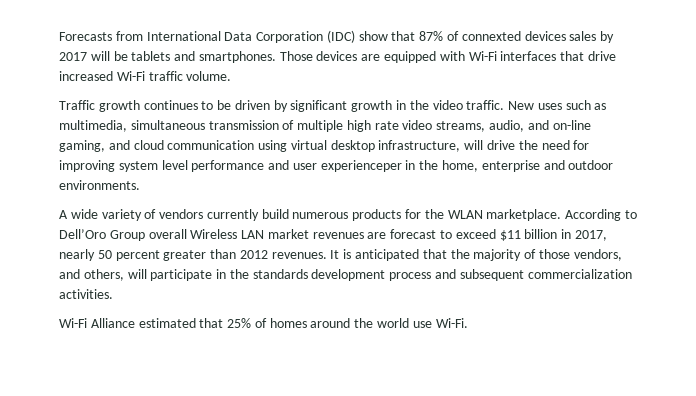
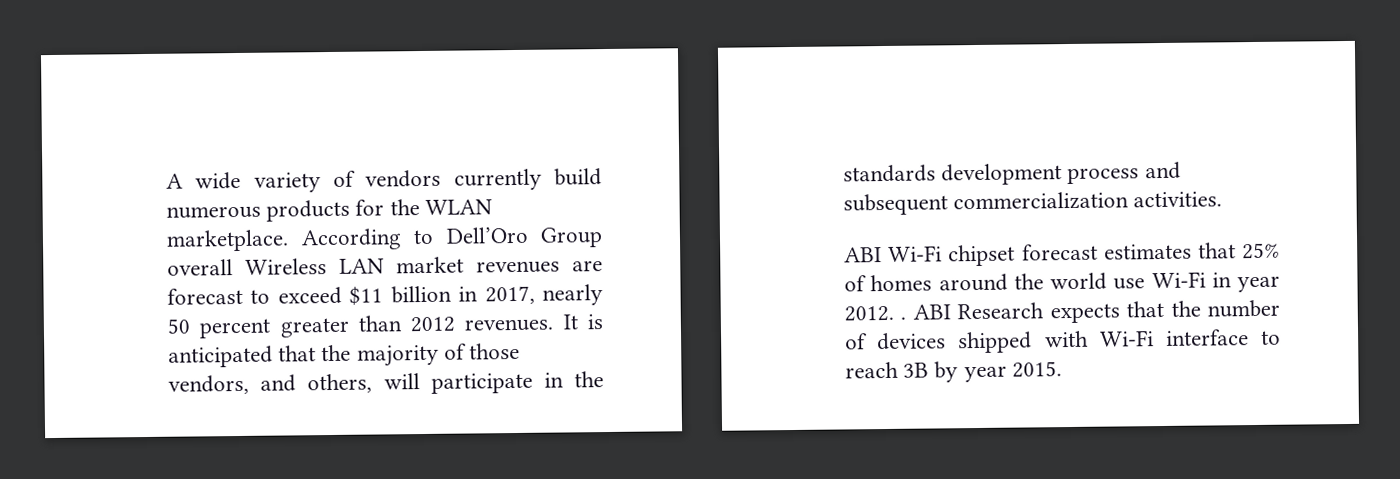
[59,30,615,43] [59,51,616,63] [59,71,232,81] [59,100,607,112] [59,120,591,132] [59,140,590,152] [59,160,614,172] [59,180,140,190] Forecasts from International Data Corporation (IDC) show that 87% of connexted devices sales by 2017 will be tablets and smartphones. Those devices are equipped with Wi-Fi interfaces that drive increased Wi-Fi traffic volume. // Traffic growth continues to be driven by significant growth in the video traffic. New uses such as multimedia, simultaneous transmission of multiple high rate video streams, audio, and on-line gaming, and cloud communication using virtual desktop infrastructure, will drive the need for improving system level performance and user experienceper in the home, enterprise and outdoor environments. // -> (166, 181) none
[59,318,196,328] Wi-Fi Alliance estimated -> [844,243,1192,267] ABI Wi-Fi chipset forecast estimates
[435,318,468,328] Wi-Fi. -> [1151,271,1280,293] [844,299,1280,324] [845,329,1281,354] [845,361,1062,383] Wi-Fi in year 2012. . ABI Research expects that the number of devices shipped with Wi-Fi interface to reach 3B by year 2015.

